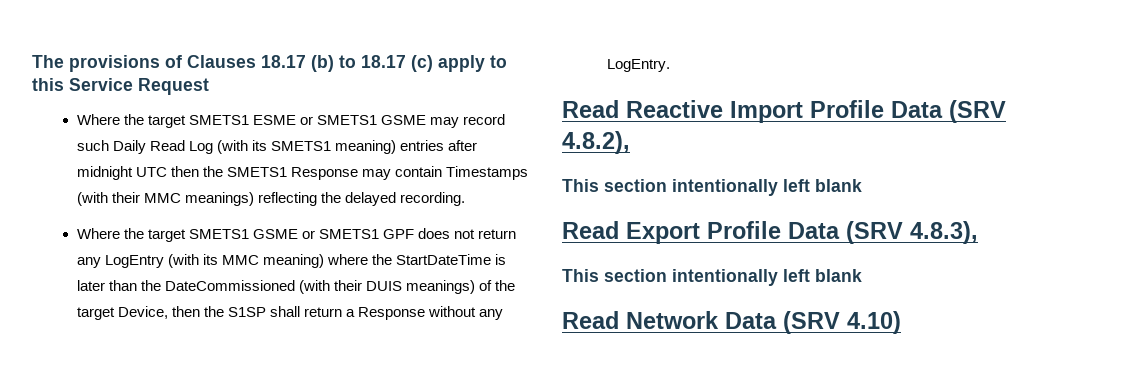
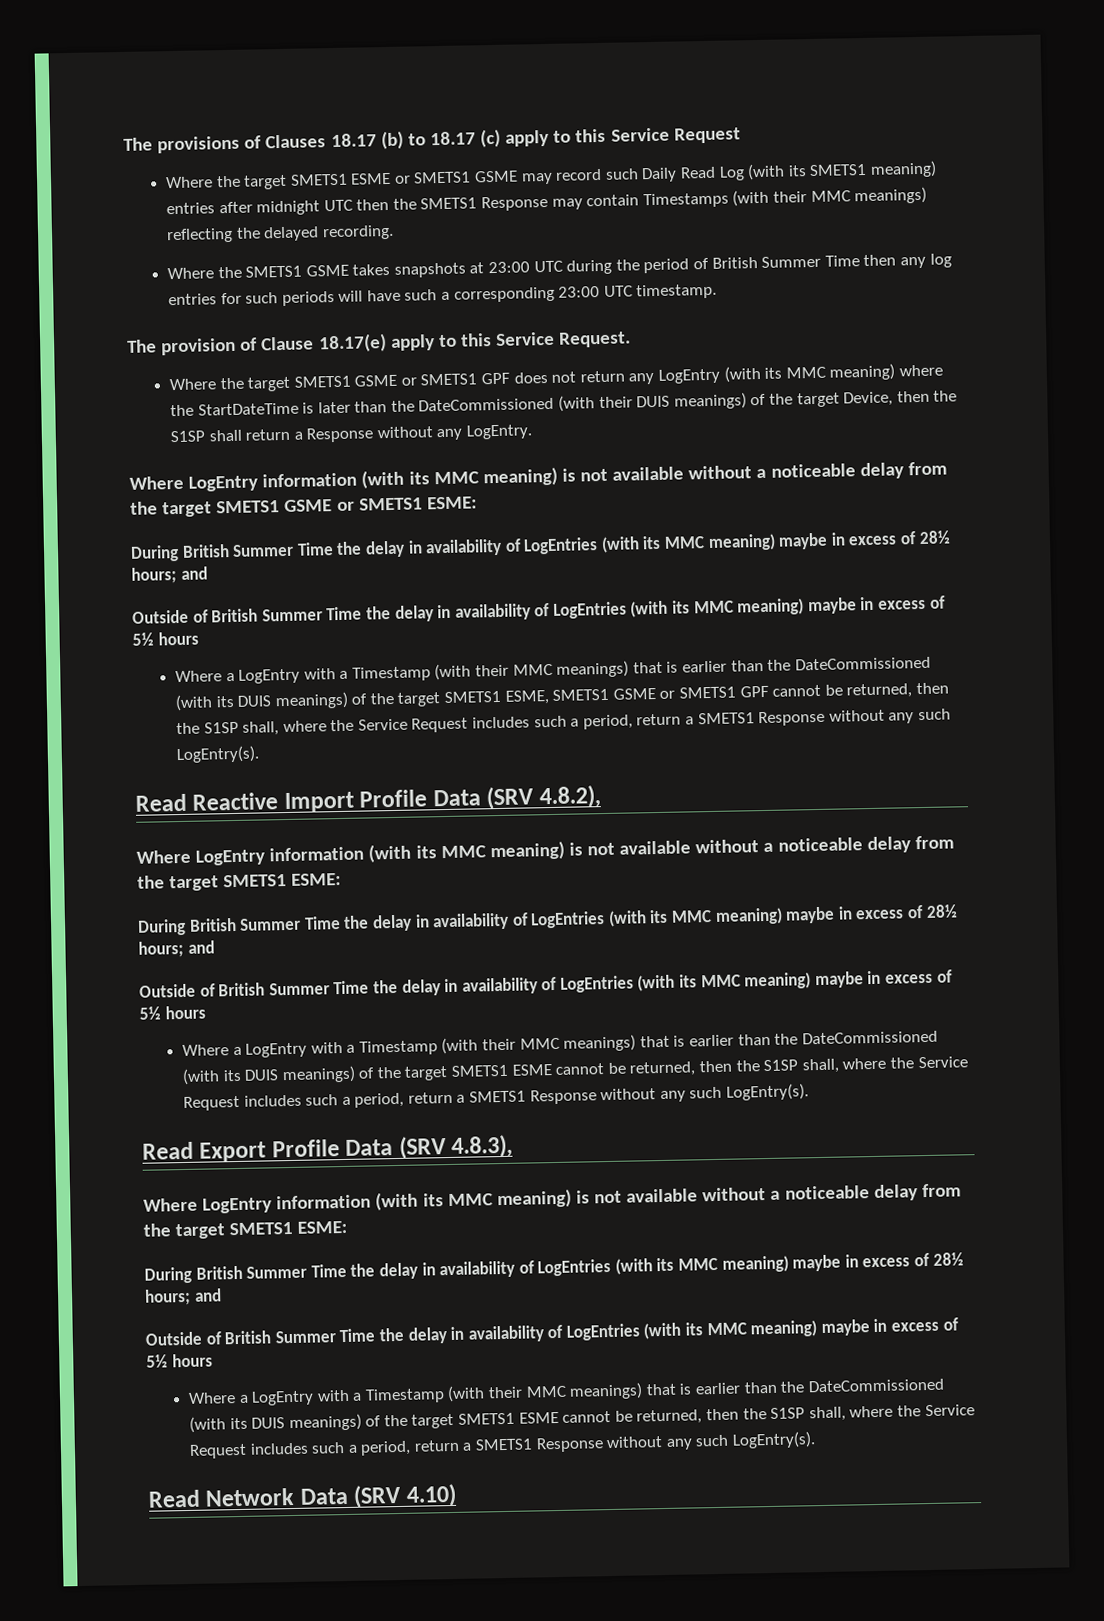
(466, 199) none -> [166,253,952,280] [167,283,718,307] [127,331,632,356] // Where the SMETS1 GSME takes snapshots at 23:00 UTC during the period of British Summer Time then any log entries for such periods will have such a corresponding 23:00 UTC timestamp. // The provision of Clause 18.17(e) apply to this Service Request.
(670, 65) none -> [129,461,947,492] [130,496,477,518] [130,530,951,562] [131,566,208,584] [132,595,946,624] [132,631,199,646] [174,656,931,684] [174,682,949,712] [175,708,951,736] [175,745,260,764] // Where LogEntry information (with its MMC meaning) is not available without a noticeable delay from the target SMETS1 GSME or SMETS1 ESME: // During British Summer Time the delay in availability of LogEntries (with its MMC meaning) maybe in excess of 28½ hours; and // Outside of British Summer Time the delay in availability of LogEntries (with its MMC meaning) maybe in excess of 5½ hours // Where a LogEntry with a Timestamp (with their MMC meanings) that is earlier than the DateCommissioned (with its DUIS meanings) of the target SMETS1 ESME, SMETS1 GSME or SMETS1 GPF cannot be returned, then the S1SP shall, where the Service Request includes such a period, return a SMETS1 Response without any such LogEntry(s).
[562,179,862,196] This section intentionally left blank -> [136,835,954,866] [137,872,342,892] [137,904,958,936] [138,940,215,958] [139,969,953,998] [139,1005,206,1020] [181,1030,938,1058] [181,1056,968,1086] [182,1083,810,1112] Where LogEntry information (with its MMC meaning) is not available without a noticeable delay from the target SMETS1 ESME: // During British Summer Time the delay in availability of LogEntries (with its MMC meaning) maybe in excess of 28½ hours; and // Outside of British Summer Time the delay in availability of LogEntries (with its MMC meaning) maybe in excess of 5½ hours // Where a LogEntry with a Timestamp (with their MMC meanings) that is earlier than the DateCommissioned (with its DUIS meanings) of the target SMETS1 ESME cannot be returned, then the S1SP shall, where the Service Request includes such a period, return a SMETS1 Response without any such LogEntry(s).
[562,269,862,286] This section intentionally left blank -> [143,1183,961,1214] [143,1220,348,1240] [144,1252,964,1284] [144,1288,222,1306] [145,1317,959,1346] [146,1353,213,1368] [187,1378,944,1406] [188,1404,975,1433] [188,1431,817,1459] Where LogEntry information (with its MMC meaning) is not available without a noticeable delay from the target SMETS1 ESME: // During British Summer Time the delay in availability of LogEntries (with its MMC meaning) maybe in excess of 28½ hours; and // Outside of British Summer Time the delay in availability of LogEntries (with its MMC meaning) maybe in excess of 5½ hours // Where a LogEntry with a Timestamp (with their MMC meanings) that is earlier than the DateCommissioned (with its DUIS meanings) of the target SMETS1 ESME cannot be returned, then the S1SP shall, where the Service Request includes such a period, return a SMETS1 Response without any such LogEntry(s).

